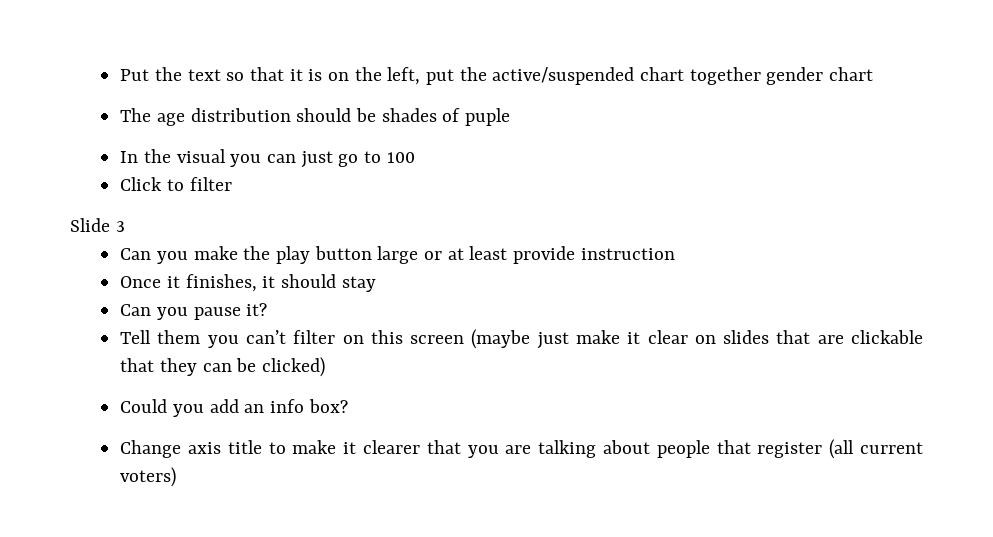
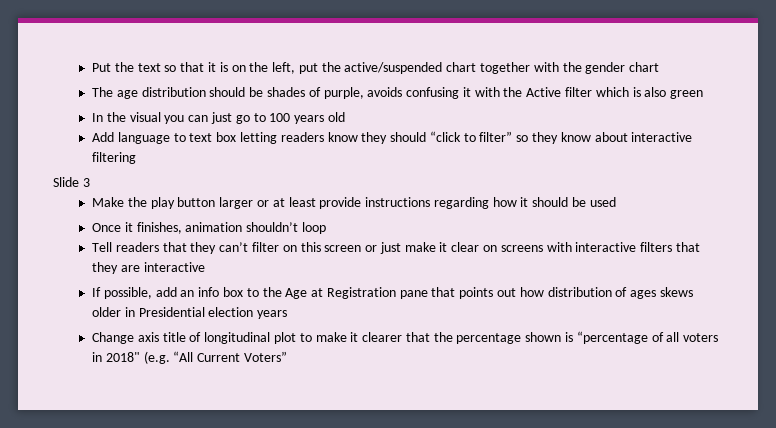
(761, 76) none -> [533,62,582,72] with the
[464,108,510,126] puple -> [323,87,704,99] purple, avoids confusing it with the Active filter which is also green
[120,177,232,191] // Click to filter -> [294,112,345,124] [92,131,693,144] [92,152,137,164] years old // Add language to text box letting readers know they should “click to filter” so they know about interactive filtering
[120,246,238,264] Can you make -> [92,197,125,207] Make
[377,246,419,264] large -> [219,197,254,209] larger
[580,248,675,260] [120,274,376,292] [120,303,268,320] [120,330,239,348] instruction // Once it finishes, it should stay // Can you pause it? // Tell them you -> [365,197,616,209] [92,222,326,234] [92,242,217,254] instructions regarding how it should be used // Once it finishes, animation shouldn’t loop // Tell readers that they
[471,329,531,349] (maybe -> [365,245,378,252] or
[723,330,924,344] [120,357,325,377] [120,399,348,417] slides that are clickable that they can be clicked) // Could you add an info box? -> [500,242,700,252] [92,262,205,274] [92,287,693,299] [92,307,288,319] screens with interactive filters that they are interactive // If possible, add an info box to the Age at Registration pane that points out how distribution of ages skews older in Presidential election years
(262, 447) none -> [189,332,296,344] of longitudinal plot
[467,439,923,459] [120,467,177,487] you are talking about people that register (all current voters) -> [433,331,719,344] [92,351,287,364] the percentage shown is “percentage of all voters in 2018" (e.g. “All Current Voters”

